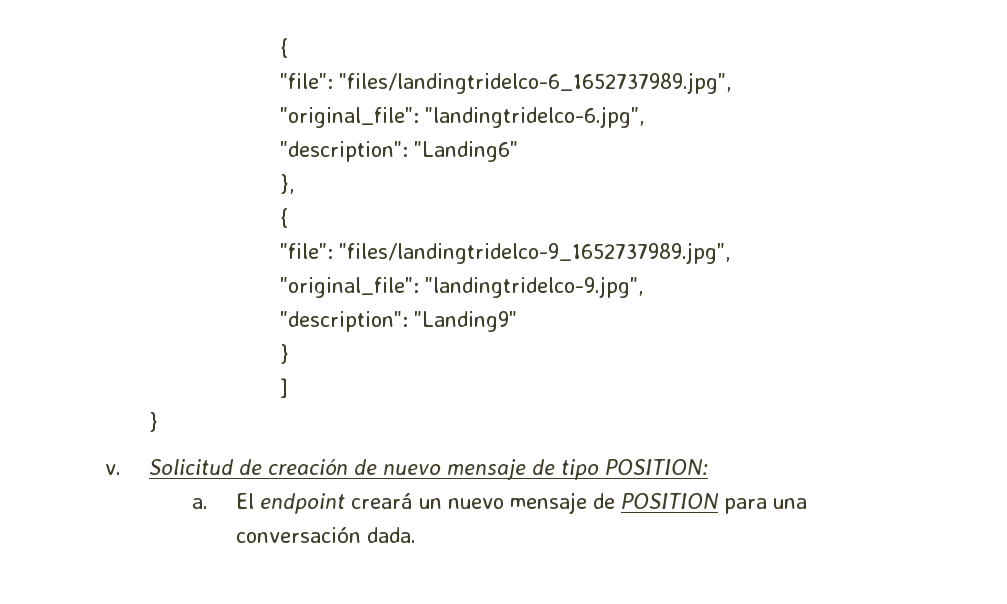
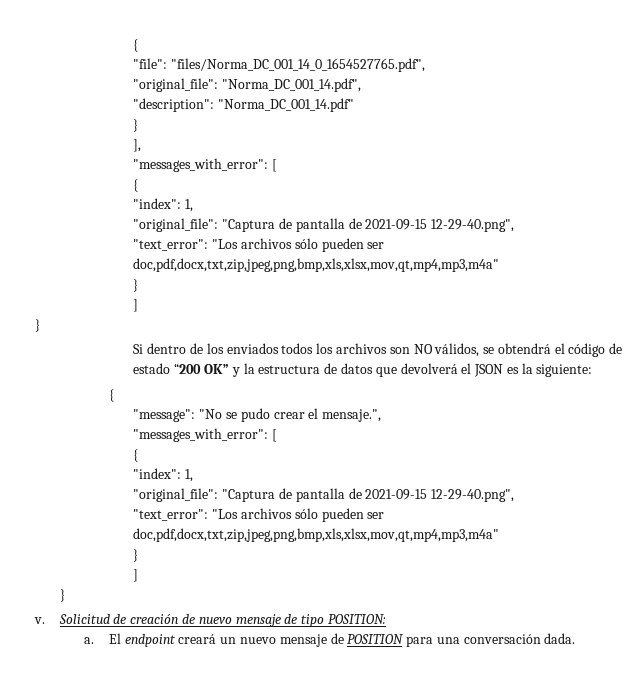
[279,38,288,58] [279,72,731,94] [279,106,644,128] [279,141,518,162] [279,174,294,194] [279,208,288,228] [279,242,730,264] [279,276,643,298] [279,311,517,332] { // "file": "files/landingtridelco-6_1652737989.jpg", // "original_file": "landingtridelco-6.jpg", // "description": "Landing6" // }, // { // "file": "files/landingtridelco-9_1652737989.jpg", // "original_file": "landingtridelco-9.jpg", // "description": "Landing9" -> [133,39,139,52] [133,58,426,72] [133,78,362,92] [133,98,355,112] [133,119,139,132] [133,139,142,152] [133,158,278,172] [133,179,139,192] [133,198,194,212] [133,218,515,232] [133,238,385,252] [133,258,500,272] [133,279,139,292] [133,299,139,312] [35,319,40,332] [133,343,623,357] [133,363,593,377] [108,389,114,402] [133,408,382,422] [133,428,278,442] [133,449,139,462] [133,468,194,482] [133,488,515,502] [133,508,385,522] [133,528,500,542] { // "file": "files/Norma_DC_001_14_0_1654527765.pdf", // "original_file": "Norma_DC_001_14.pdf", // "description": "Norma_DC_001_14.pdf" // } // ], // "messages_with_error": [ // { // "index": 1, // "original_file": "Captura de pantalla de 2021-09-15 12-29-40.png", // "text_error": "Los archivos sólo pueden ser doc,pdf,docx,txt,zip,jpeg,png,bmp,xls,xlsx,mov,qt,mp4,mp3,m4a" // } // ] // } // Si dentro de los enviados todos los archivos son NO válidos, se obtendrá el código de estado “200 OK” y la estructura de datos que devolverá el JSON es la siguiente: // { // "message": "No se pudo crear el mensaje.", // "messages_with_error": [ // { // "index": 1, // "original_file": "Captura de pantalla de 2021-09-15 12-29-40.png", // "text_error": "Los archivos sólo pueden ser doc,pdf,docx,txt,zip,jpeg,png,bmp,xls,xlsx,mov,qt,mp4,mp3,m4a"

